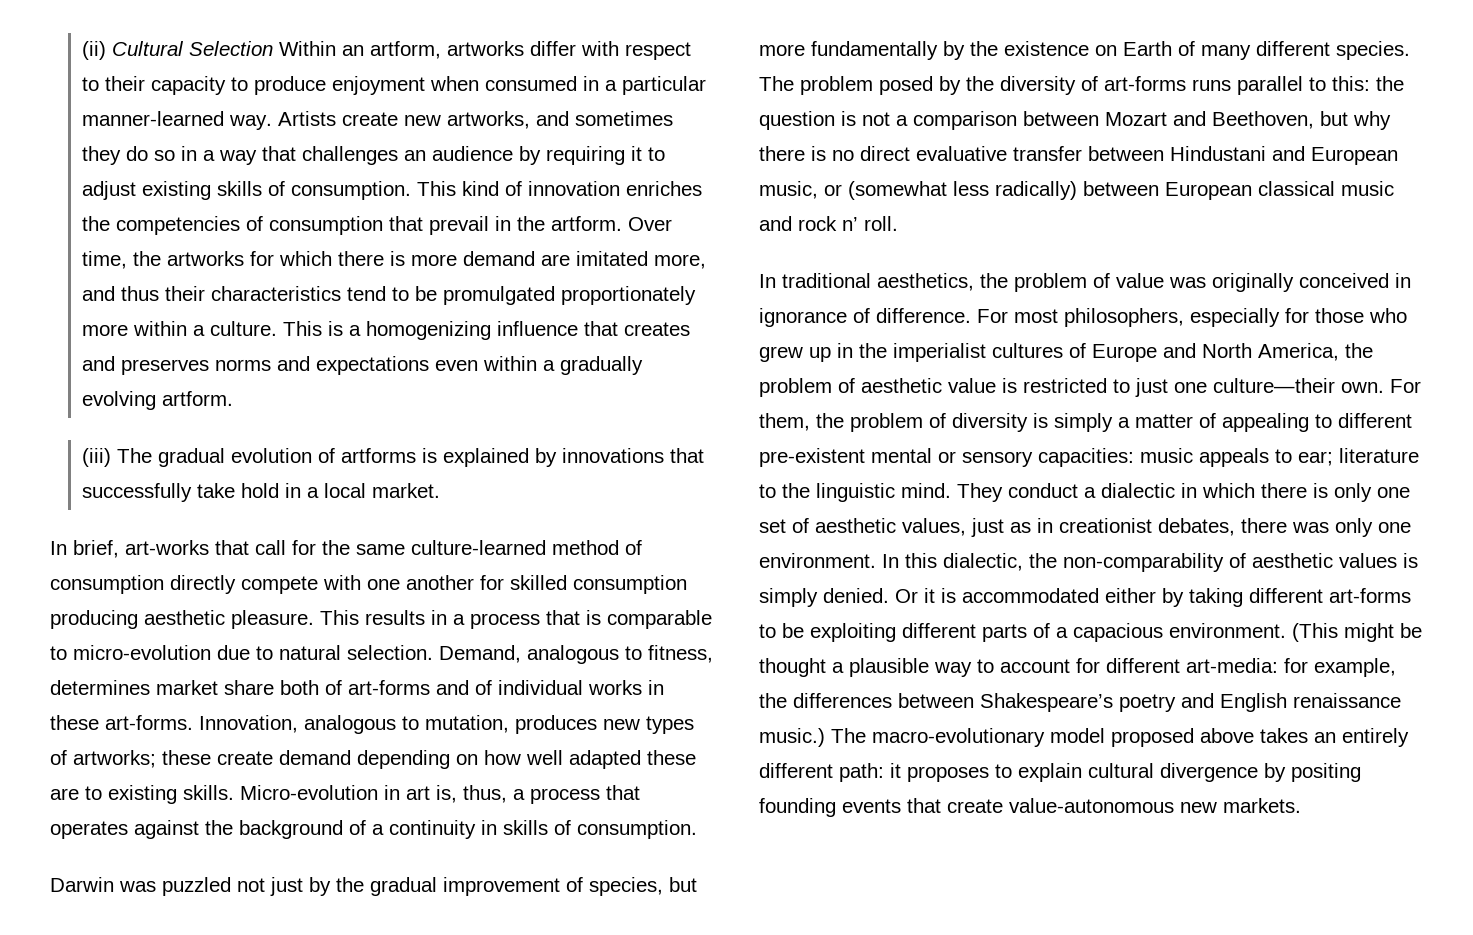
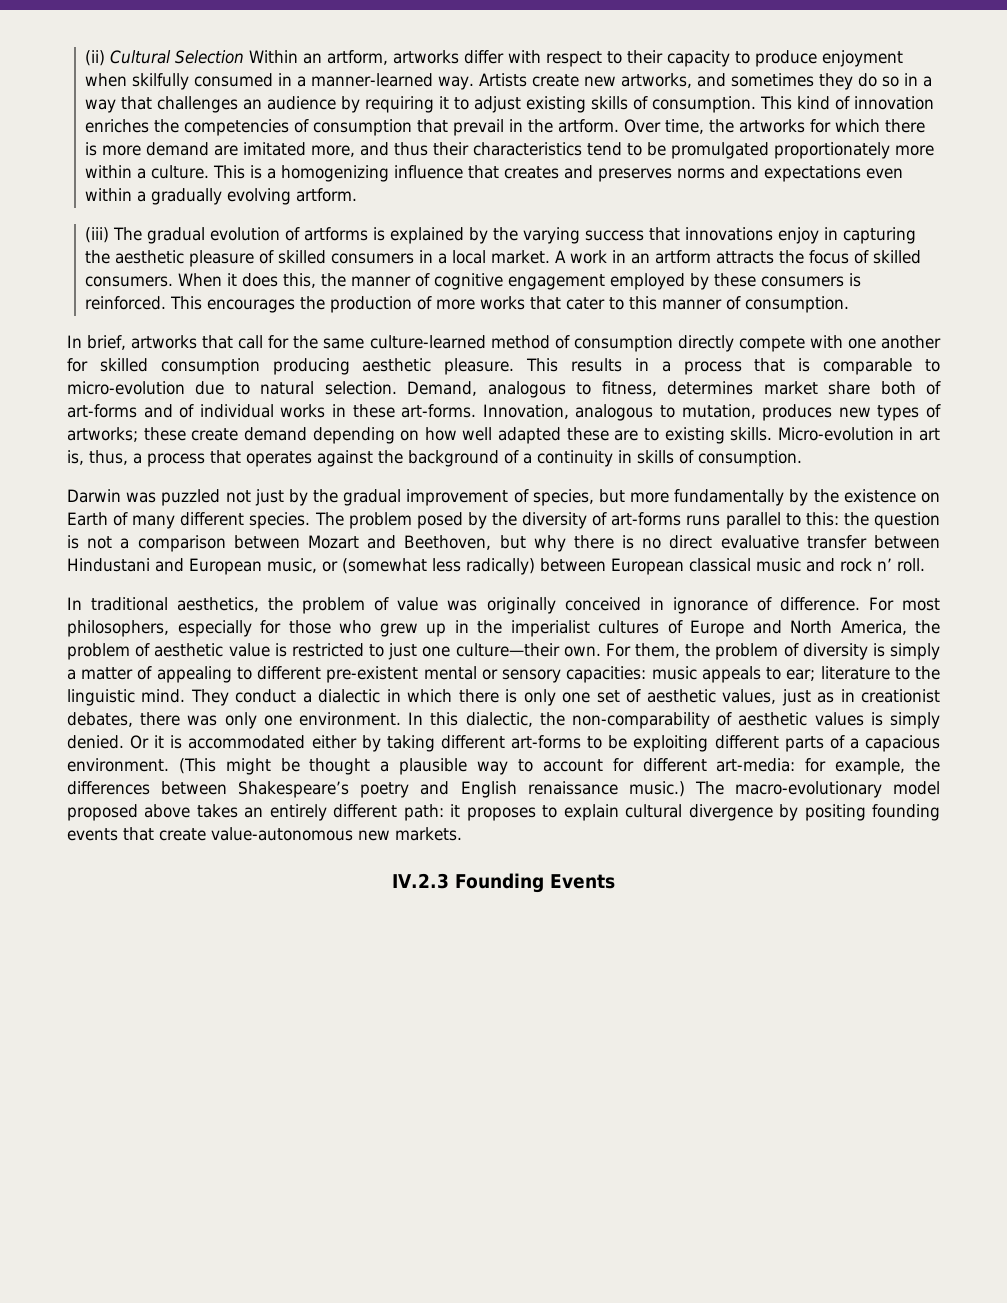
(480, 83) none -> [132,73,190,90] skilfully
[622,76,707,95] particular -> (307, 81) none
[562,448,705,463] [82,483,441,502] innovations that successfully take hold in a local market. -> [493,227,917,244] [85,250,922,267] [85,273,862,290] [85,296,850,313] the varying success that innovations enjoy in capturing the aesthetic pleasure of skilled consumers in a local market. A work in an artform attracts the focus of skilled consumers. When it does this, the manner of cognitive engagement employed by these consumers is reinforced. This encourages the production of more works that cater to this manner of consumption.
[125,540,209,555] art-works -> [131,335,198,349] artworks
(1301, 805) none -> [391,873,616,893] // IV.2.3 Founding Events

